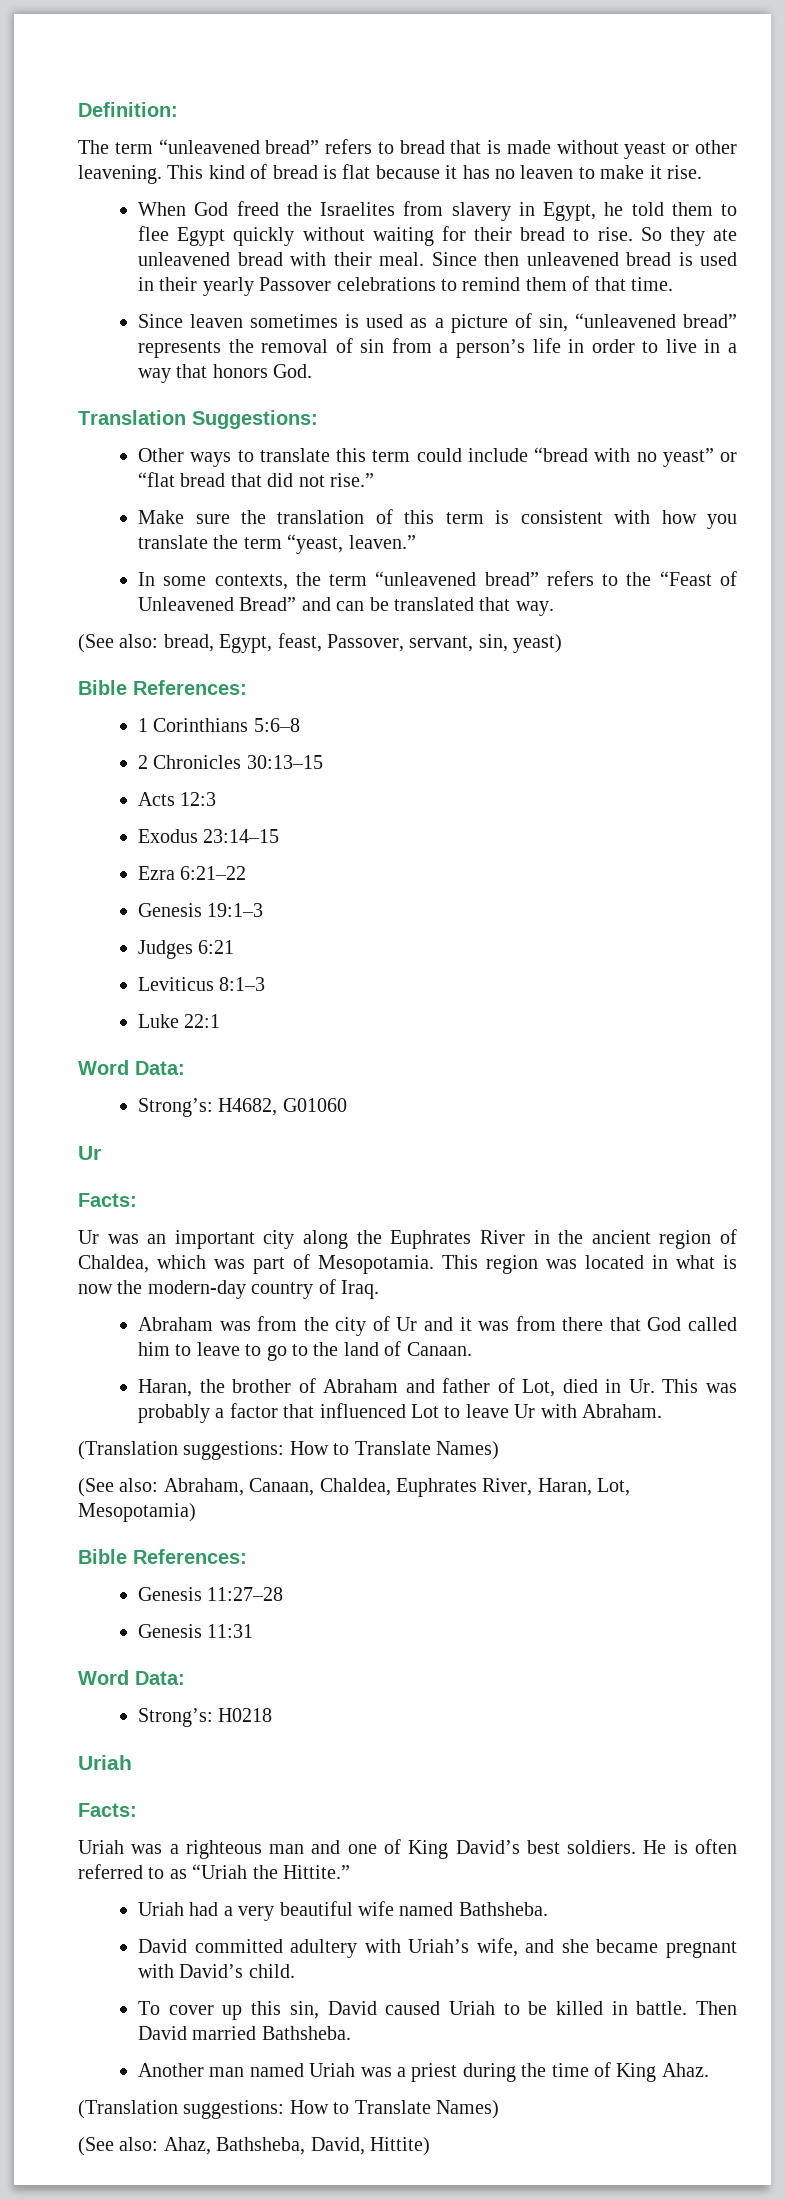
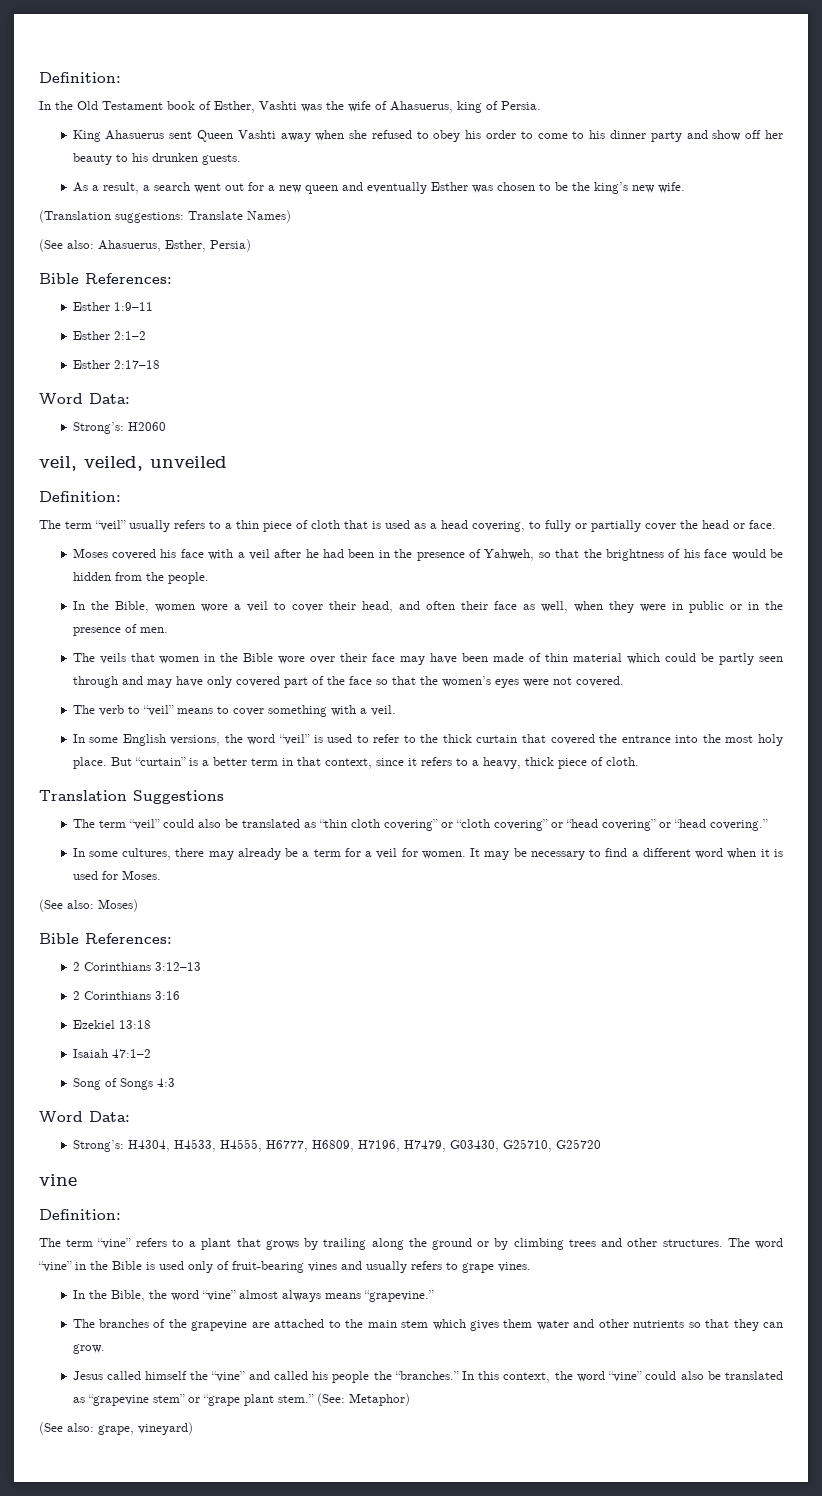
[78,102,178,117] [78,139,737,159] [78,164,702,184] [138,201,738,221] [138,226,738,246] [138,252,737,266] [138,276,674,296] [138,313,737,333] [138,338,737,358] [138,364,313,383] [78,410,318,429] [138,447,738,467] [138,472,375,487] [138,509,737,529] [138,534,416,554] [138,571,737,590] [138,597,554,616] [78,633,563,653] [78,680,247,695] [138,718,300,732] [138,755,323,769] [138,792,217,806] [138,829,280,843] [138,866,247,880] [138,903,264,917] [138,940,235,959] [138,977,266,991] [138,1014,221,1028] [78,1060,185,1075] [138,1098,347,1117] [78,1146,101,1160] [78,1193,137,1207] [78,1229,738,1249] [78,1254,737,1274] [78,1279,379,1299] [138,1316,737,1336] [138,1341,472,1361] [138,1378,737,1397] [138,1403,663,1423] [78,1441,499,1460] [78,1478,631,1497] [78,1503,196,1522] [78,1549,247,1564] [138,1587,284,1601] [138,1624,254,1638] [78,1670,185,1685] [138,1708,273,1727] [78,1755,132,1770] [78,1803,137,1817] [78,1839,738,1859] [78,1864,350,1879] [138,1901,548,1921] [138,1938,737,1958] [138,1964,295,1978] [138,2001,738,2020] [138,2026,351,2040] [138,2062,709,2082] [78,2100,499,2119] [78,2137,430,2156] Definition: // The term “unleavened bread” refers to bread that is made without yeast or other leavening. This kind of bread is flat because it has no leaven to make it rise. // When God freed the Israelites from slavery in Egypt, he told them to flee Egypt quickly without waiting for their bread to rise. So they ate unleavened bread with their meal. Since then unleavened bread is used in their yearly Passover celebrations to remind them of that time. // Since leaven sometimes is used as a picture of sin, “unleavened bread” represents the removal of sin from a person’s life in order to live in a way that honors God. // Translation Suggestions: // Other ways to translate this term could include “bread with no yeast” or “flat bread that did not rise.” // Make sure the translation of this term is consistent with how you translate the term “yeast, leaven.” // In some contexts, the term “unleavened bread” refers to the “Feast of Unleavened Bread” and can be translated that way. // (See also: bread, Egypt, feast, Passover, servant, sin, yeast) // Bible References: // 1 Corinthians 5:6–8 // 2 Chronicles 30:13–15 // Acts 12:3 // Exodus 23:14–15 // Ezra 6:21–22 // Genesis 19:1–3 // Judges 6:21 // Leviticus 8:1–3 // Luke 22:1 // Word Data: // Strong’s: H4682, G01060 // Ur // Facts: // Ur was an important city along the Euphrates River in the ancient region of Chaldea, which was part of Mesopotamia. This region was located in what is now the modern-day country of Iraq. // Abraham was from the city of Ur and it was from there that God called him to leave to go to the land of Canaan. // Haran, the brother of Abraham and father of Lot, died in Ur. This was probably a factor that influenced Lot to leave Ur with Abraham. // (Translation suggestions: How to Translate Names) // (See also: Abraham, Canaan, Chaldea, Euphrates River, Haran, Lot, Mesopotamia) // Bible References: // Genesis 11:27–28 // Genesis 11:31 // Word Data: // Strong’s: H0218 // Uriah // Facts: // Uriah was a righteous man and one of King David’s best soldiers. He is often referred to as “Uriah the Hittite.” // Uriah had a very beautiful wife named Bathsheba. // David committed adultery with Uriah’s wife, and she became pregnant with David’s child. // To cover up this sin, David caused Uriah to be killed in battle. Then David married Bathsheba. // Another man named Uriah was a priest during the time of King Ahaz. // (Translation suggestions: How to Translate Names) // (See also: Ahaz, Bathsheba, David, Hittite) -> [39,72,121,83] [39,101,541,113] [72,130,784,142] [72,153,241,165] [72,182,685,194] [39,210,291,223] [39,239,251,252] [39,273,172,284] [72,302,153,311] [72,331,146,340] [72,360,160,369] [39,393,130,405] [72,422,166,434] [39,456,227,471] [39,491,121,502] [39,520,776,532] [72,548,783,561] [72,572,209,584] [72,601,783,613] [72,624,168,636] [72,653,783,665] [72,676,624,688] [72,705,396,717] [72,734,784,746] [72,757,639,769] [39,790,224,804] [72,819,768,831] [72,848,783,860] [72,870,161,880] [39,899,138,912] [39,933,172,944] [72,962,201,971] [72,991,180,1000] [72,1020,151,1029] [72,1049,151,1058] [72,1078,175,1090] [39,1111,130,1123] [72,1139,601,1152] [39,1174,77,1186] [39,1209,121,1220] [39,1238,784,1250] [38,1261,531,1273] [72,1290,434,1302] [72,1319,783,1331] [72,1344,105,1354] [72,1371,783,1383] [72,1393,410,1406] [39,1422,193,1435] Definition: // In the Old Testament book of Esther, Vashti was the wife of Ahasuerus, king of Persia. // King Ahasuerus sent Queen Vashti away when she refused to obey his order to come to his dinner party and show off her beauty to his drunken guests. // As a result, a search went out for a new queen and eventually Esther was chosen to be the king’s new wife. // (Translation suggestions: Translate Names) // (See also: Ahasuerus, Esther, Persia) // Bible References: // Esther 1:9–11 // Esther 2:1–2 // Esther 2:17–18 // Word Data: // Strong’s: H2060 // veil, veiled, unveiled // Definition: // The term “veil” usually refers to a thin piece of cloth that is used as a head covering, to fully or partially cover the head or face. // Moses covered his face with a veil after he had been in the presence of Yahweh, so that the brightness of his face would be hidden from the people. // In the Bible, women wore a veil to cover their head, and often their face as well, when they were in public or in the presence of men. // The veils that women in the Bible wore over their face may have been made of thin material which could be partly seen through and may have only covered part of the face so that the women’s eyes were not covered. // The verb to “veil” means to cover something with a veil. // In some English versions, the word “veil” is used to refer to the thick curtain that covered the entrance into the most holy place. But “curtain” is a better term in that context, since it refers to a heavy, thick piece of cloth. // Translation Suggestions // The term “veil” could also be translated as “thin cloth covering” or “cloth covering” or “head covering” or “head covering.” // In some cultures, there may already be a term for a veil for women. It may be necessary to find a different word when it is used for Moses. // (See also: Moses) // Bible References: // 2 Corinthians 3:12–13 // 2 Corinthians 3:16 // Ezekiel 13:18 // Isaiah 47:1–2 // Song of Songs 4:3 // Word Data: // Strong’s: H4304, H4533, H4555, H6777, H6809, H7196, H7479, G03430, G25710, G25720 // vine // Definition: // The term “vine” refers to a plant that grows by trailing along the ground or by climbing trees and other structures. The word “vine” in the Bible is used only of fruit-bearing vines and usually refers to grape vines. // In the Bible, the word “vine” almost always means “grapevine.” // The branches of the grapevine are attached to the main stem which gives them water and other nutrients so that they can grow. // Jesus called himself the “vine” and called his people the “branches.” In this context, the word “vine” could also be translated as “grapevine stem” or “grape plant stem.” (See: Metaphor) // (See also: grape, vineyard)

